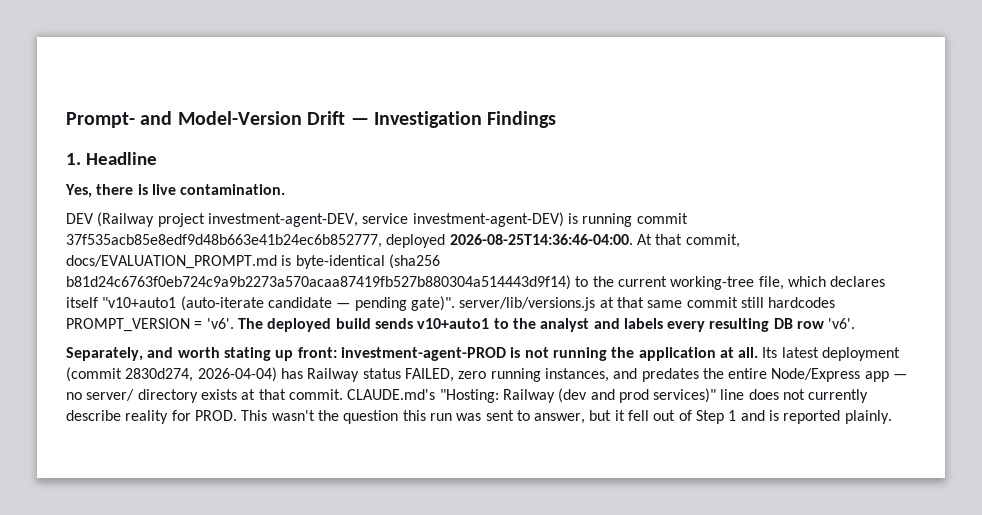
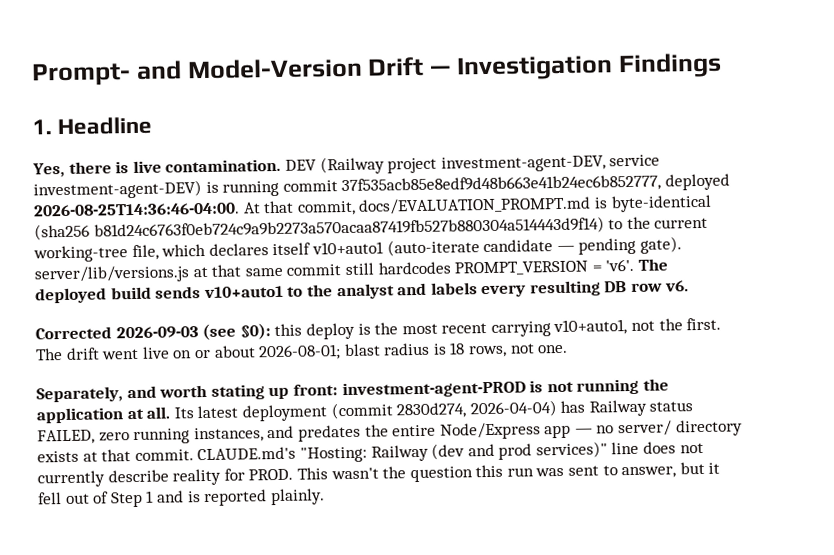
(286, 189) // -> (282, 165) none
[102,297,177,308] "v10+auto1 -> [311,241,384,255] v10+auto1
[410,296,455,311] gate)". -> [639,236,682,254] gate).
[828,318,856,329] 'v6'. -> [664,280,689,292] [35,317,722,341] [35,342,569,361] v6. // Corrected 2026-09-03 (see §0): this deploy is the most recent carrying v10+auto1, not the first. The drift went live on or about 2026-08-01; blast radius is 18 rows, not one.

